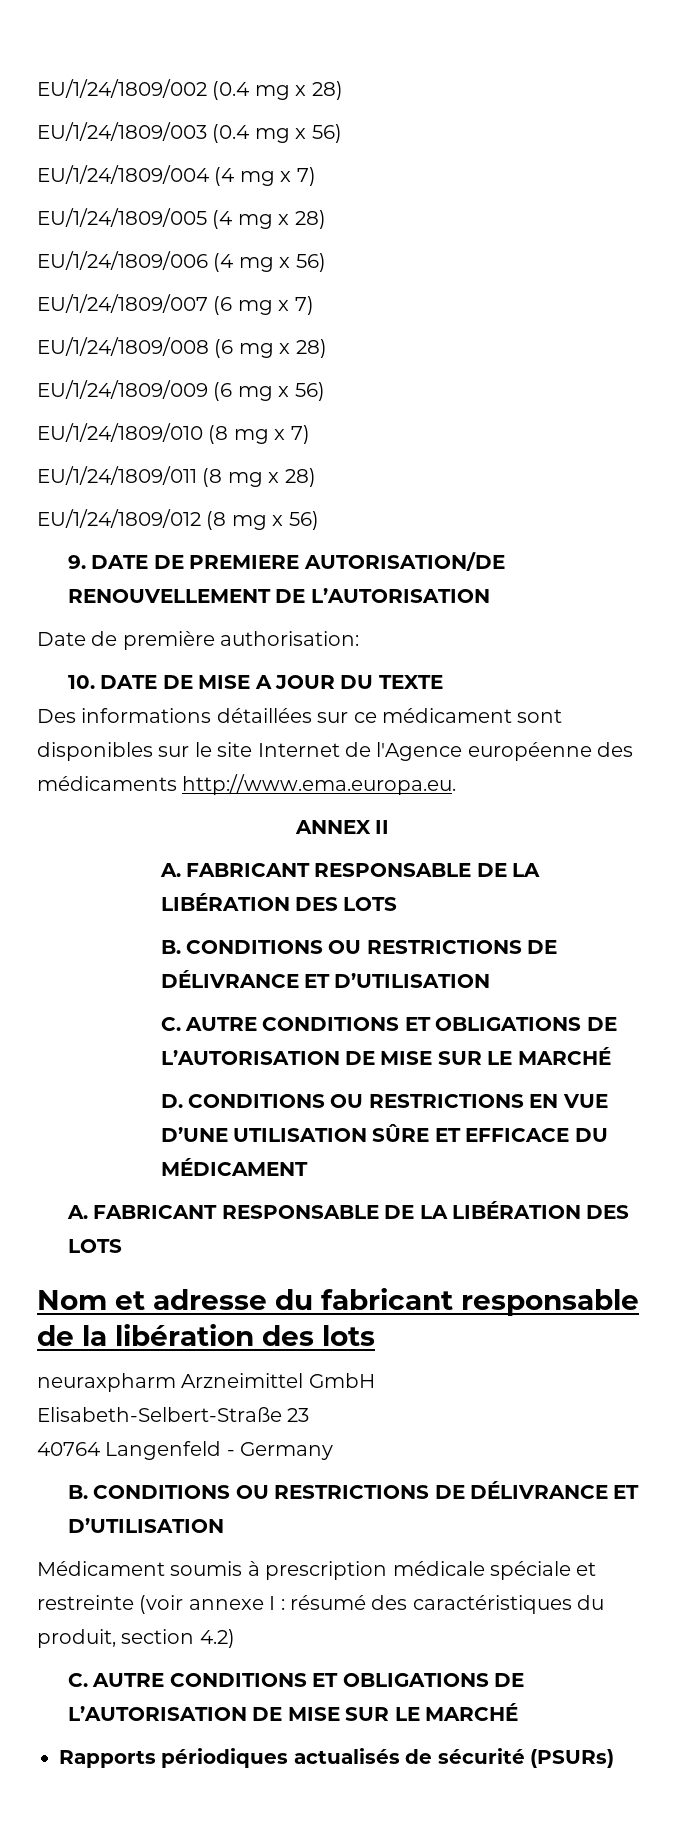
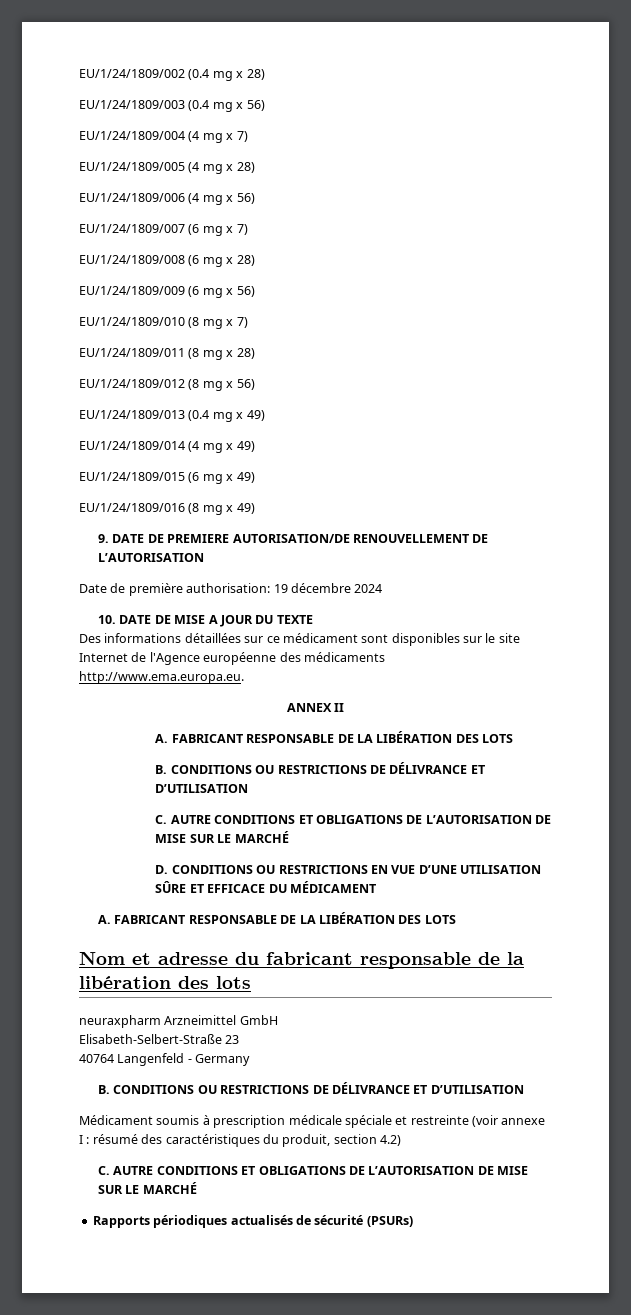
(319, 520) none -> [79,410,265,422] [79,441,255,453] [79,472,255,484] [79,503,255,515] // EU/1/24/1809/013 (0.4 mg x 49) // EU/1/24/1809/014 (4 mg x 49) // EU/1/24/1809/015 (6 mg x 49) // EU/1/24/1809/016 (8 mg x 49)
(360, 638) none -> [273,583,383,593] 19 décembre 2024

